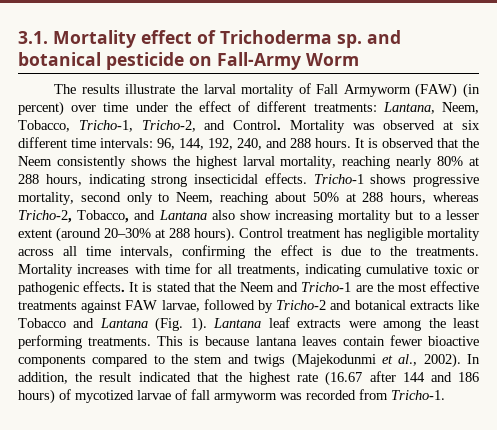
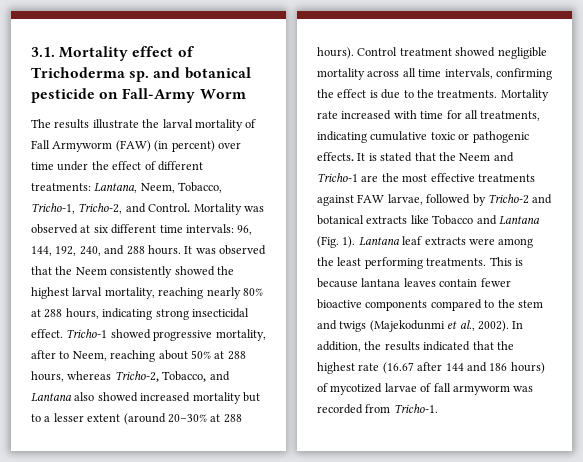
[368,138,378,148] is -> [195,248,216,254] was
[130,156,167,166] shows -> [174,266,215,276] showed
[264,173,479,187] [18,192,153,205] effects. Tricho-1 shows progressive mortality, second only -> [31,329,266,341] [31,350,56,359] effect. Tricho-1 showed progressive mortality, after
[239,210,334,223] show increasing -> [97,392,191,402] showed increased
[344,228,363,238] has -> [455,47,496,57] showed
[77,264,130,274] increases -> [317,110,392,120] rate increased
[99,372,132,382] result -> [384,341,420,351] results

